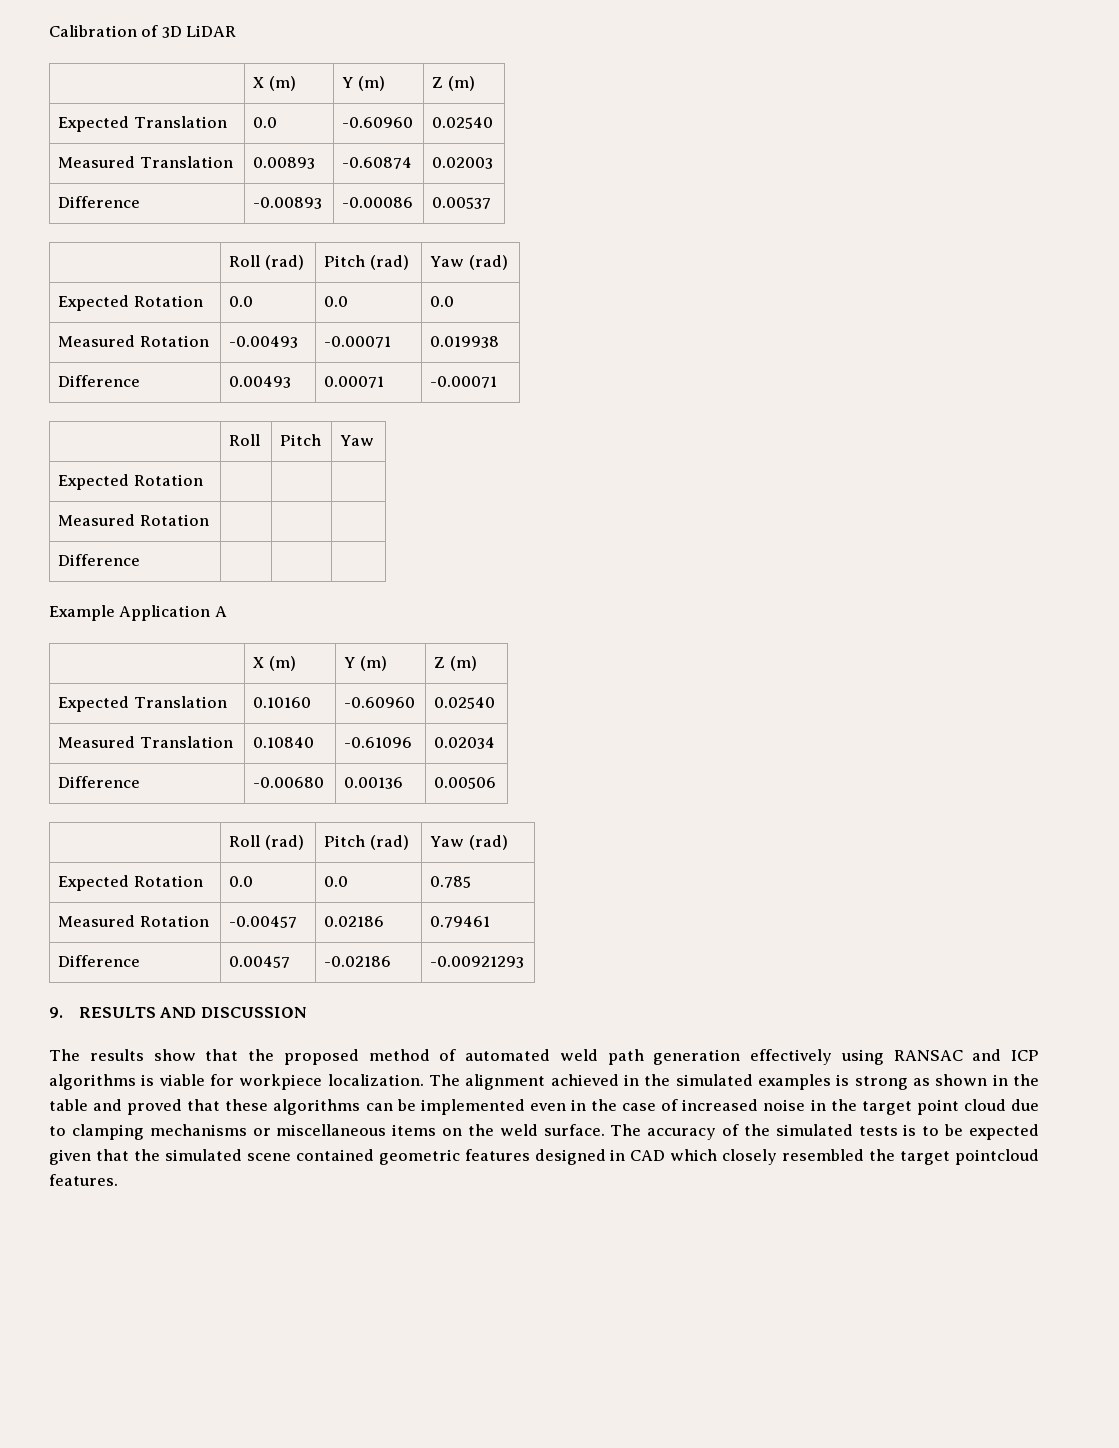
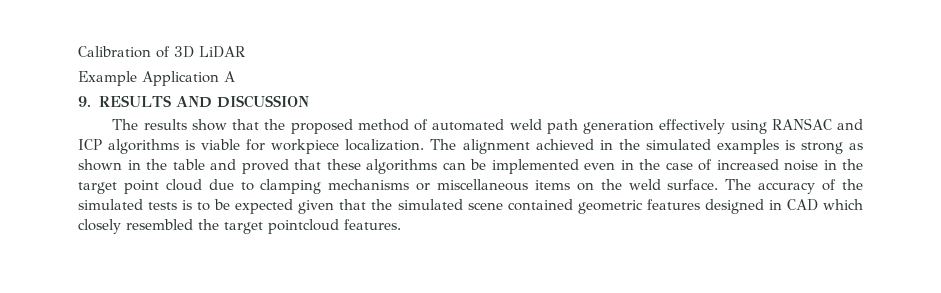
[253,76,296,91] [342,76,385,91] [432,76,475,91] [58,116,227,132] [253,117,278,128] [342,117,414,128] [432,117,494,129] [58,156,233,168] [253,157,316,169] [342,157,413,169] [432,157,494,169] [58,196,141,208] [253,197,323,209] [342,197,414,208] [432,197,492,209] [229,255,304,270] [324,255,409,270] [430,255,508,270] [58,295,203,311] [229,296,254,307] [324,296,349,307] [430,296,455,307] [58,335,209,347] [229,336,299,348] [324,336,392,348] [430,336,500,348] [58,375,141,387] [229,376,292,388] [324,376,385,388] [430,376,498,388] [229,434,261,446] [280,434,322,446] [340,435,375,446] [58,474,203,490] [58,514,209,526] [58,554,141,566] [49,605,227,621] [253,656,296,671] [344,656,387,671] [434,656,477,671] [58,696,227,712] [253,697,312,708] [344,697,416,708] [434,697,496,709] [58,736,233,748] [253,737,315,748] [344,737,413,748] [434,737,496,749] [58,776,141,788] [253,777,325,788] [344,777,404,789] [434,777,497,789] [229,835,304,850] [324,835,409,850] [430,835,508,850] [58,875,203,891] [229,876,254,887] [324,876,349,887] [430,876,472,888] [58,915,209,927] [229,916,298,928] [324,916,385,927] [430,916,491,928] [58,955,141,967] [229,956,291,968] [324,956,392,967] [430,956,525,968] // | X (m) | Y (m) | Z (m) // Expected Translation | 0.0 | -0.60960 | 0.02540 // Measured Translation | 0.00893 | -0.60874 | 0.02003 // Difference | -0.00893 | -0.00086 | 0.00537 // | Roll (rad) | Pitch (rad) | Yaw (rad) // Expected Rotation | 0.0 | 0.0 | 0.0 // Measured Rotation | -0.00493 | -0.00071 | 0.019938 // Difference | 0.00493 | 0.00071 | -0.00071 // | Roll | Pitch | Yaw // Expected Rotation | | | // Measured Rotation | | | // Difference | | | // Example Application A // | X (m) | Y (m) | Z (m) // Expected Translation | 0.10160 | -0.60960 | 0.02540 // Measured Translation | 0.10840 | -0.61096 | 0.02034 // Difference | -0.00680 | 0.00136 | 0.00506 // | Roll (rad) | Pitch (rad) | Yaw (rad) // Expected Rotation | 0.0 | 0.0 | 0.785 // Measured Rotation | -0.00457 | 0.02186 | 0.79461 // Difference | 0.00457 | -0.02186 | -0.00921293 -> [78,71,235,86] // Example Application A

